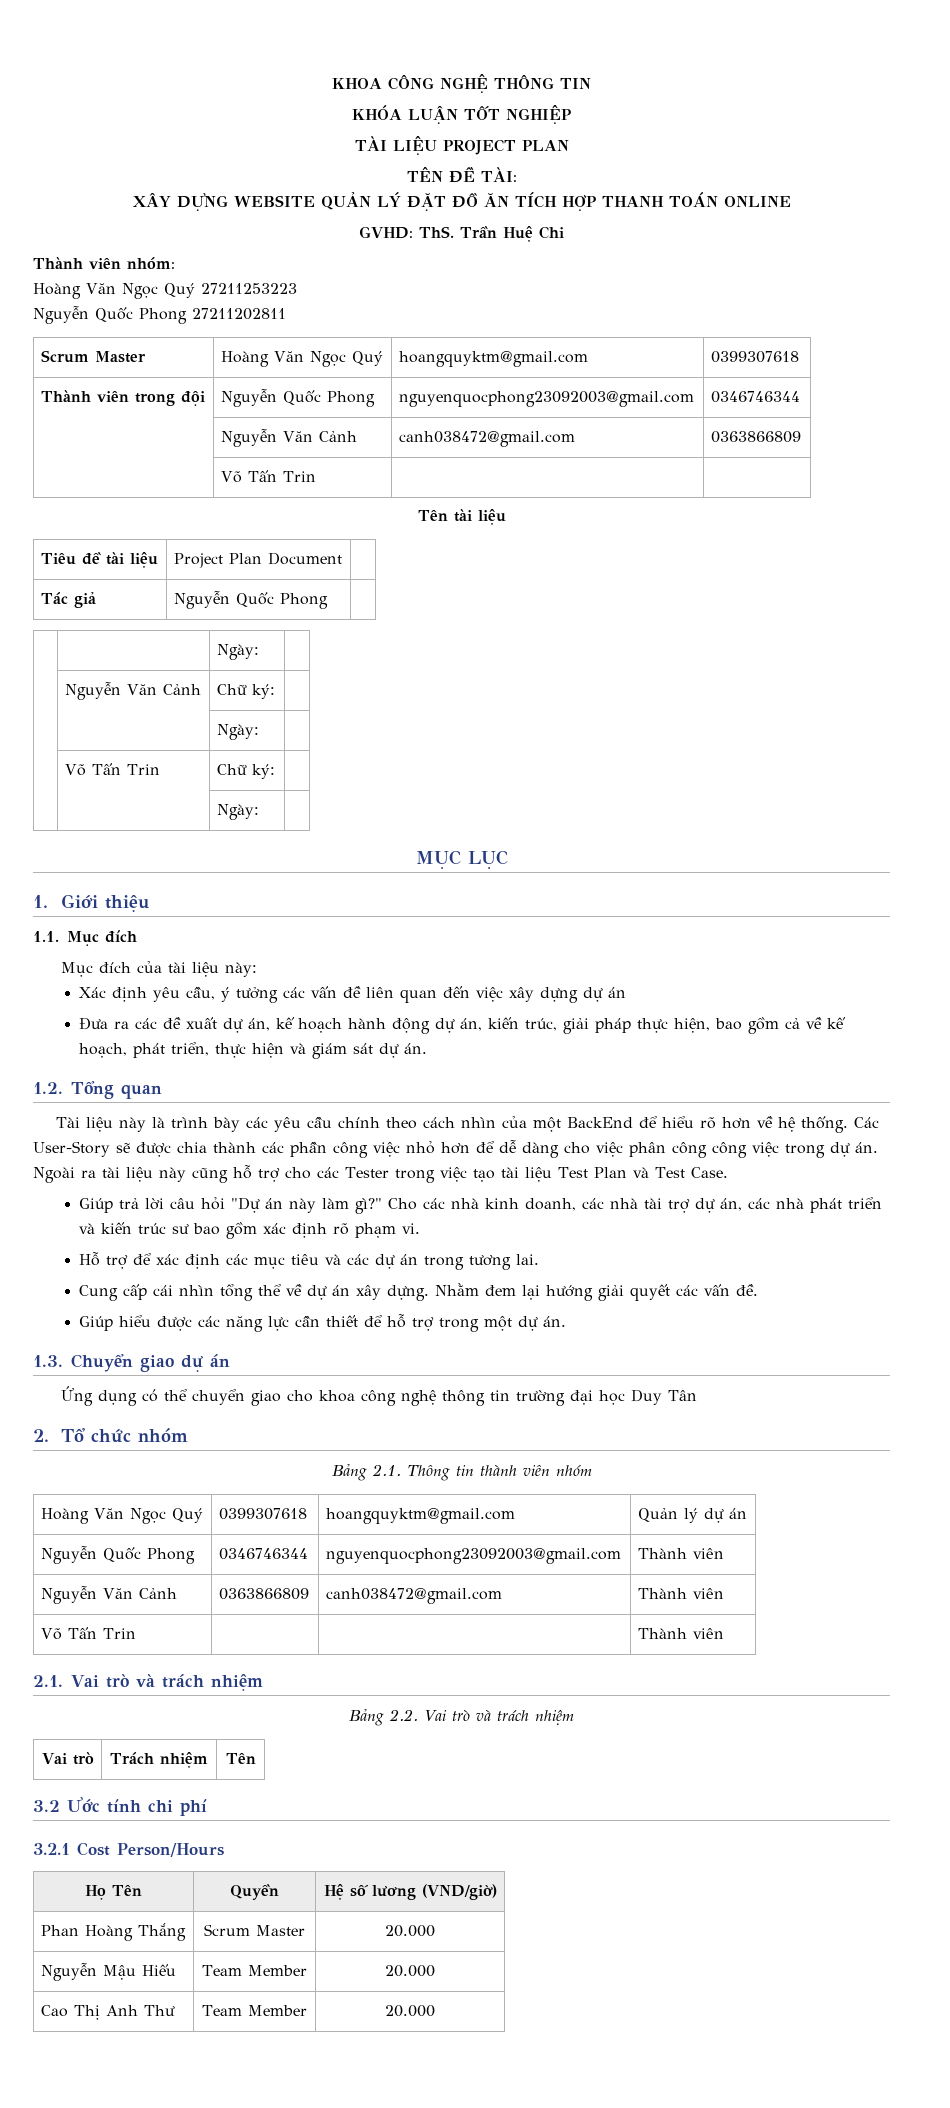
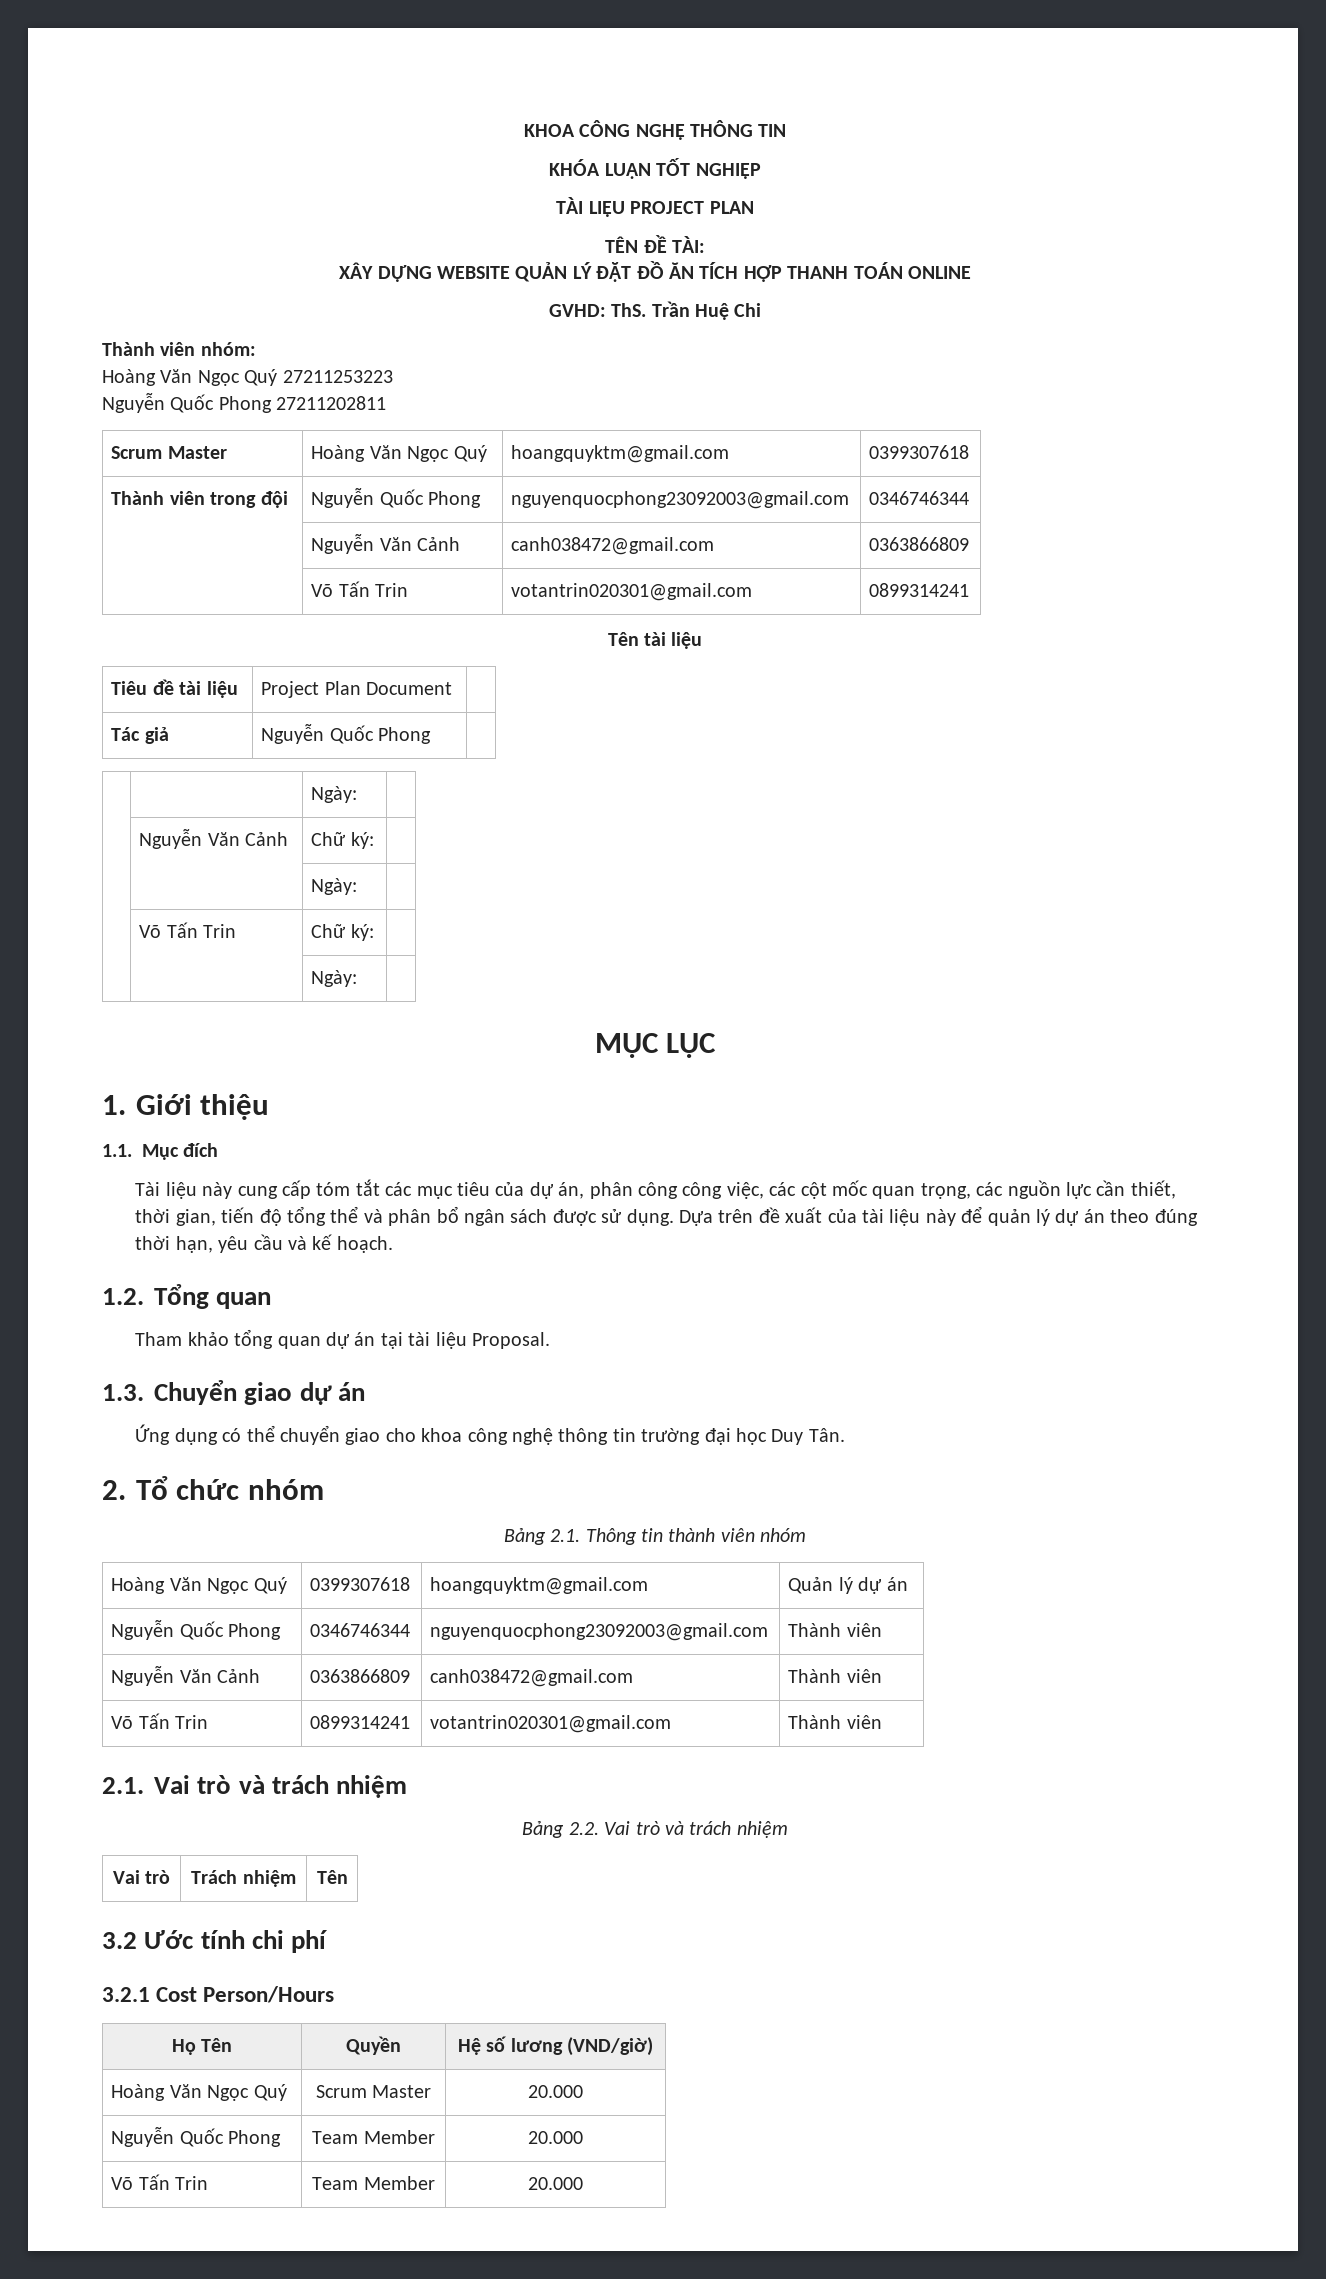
(317, 476) | -> [511,583,753,601] [869,583,970,597] votantrin020301@gmail.com | 0899314241
[61,961,258,977] [79,986,627,1003] [79,1017,847,1034] [79,1042,428,1059] [33,1081,162,1099] [55,1116,879,1133] [33,1140,878,1158] [33,1165,728,1183] [79,1197,883,1214] [79,1222,421,1239] [79,1252,540,1270] [79,1283,759,1301] [79,1314,567,1332] Mục đích của tài liệu này: // Xác định yêu cầu, ý tưởng các vấn đề liên quan đến việc xây dựng dự án // Đưa ra các đề xuất dự án, kế hoạch hành động dự án, kiến trúc, giải pháp thực hiện, bao gồm cả về kế hoạch, phát triển, thực hiện và giám sát dự án. // 1.2. Tổng quan // Tài liệu này là trình bày các yêu cầu chính theo cách nhìn của một BackEnd để hiểu rõ hơn về hệ thống. Các User-Story sẽ được chia thành các phần công việc nhỏ hơn để dễ dàng cho việc phân công công việc trong dự án. Ngoài ra tài liệu này cũng hỗ trợ cho các Tester trong việc tạo tài liệu Test Plan và Test Case. // Giúp trả lời câu hỏi "Dự án này làm gì?" Cho các nhà kinh doanh, các nhà tài trợ dự án, các nhà phát triển và kiến trúc sư bao gồm xác định rõ phạm vi. // Hỗ trợ để xác định các mục tiêu và các dự án trong tương lai. // Cung cấp cái nhìn tổng thể về dự án xây dựng. Nhằm đem lại hướng giải quyết các vấn đề. // Giúp hiểu được các năng lực cần thiết để hỗ trợ trong một dự án. -> [135,1179,1176,1199] [135,1206,1198,1226] [135,1234,393,1253] [102,1284,272,1309] [135,1329,551,1349] Tài liệu này cung cấp tóm tắt các mục tiêu của dự án, phân công công việc, các cột mốc quan trọng, các nguồn lực cần thiết, thời gian, tiến độ tổng thể và phân bổ ngân sách được sử dụng. Dựa trên đề xuất của tài liệu này để quản lý dự án theo đúng thời hạn, yêu cầu và kế hoạch. // 1.2. Tổng quan // Tham khảo tổng quan dự án tại tài liệu Proposal.
[668,1390,698,1401] Tân -> [808,1428,845,1442] Tân.
(137, 1633) | -> [310,1715,411,1729] [430,1715,672,1733] 0899314241 | votantrin020301@gmail.com
[41,1923,187,1941] Phan Hoàng Thắng -> [111,2084,287,2101] Hoàng Văn Ngọc Quý
[103,1964,177,1980] Mậu Hiếu -> [179,2128,282,2147] Quốc Phong
[41,2005,176,2020] Cao Thị Anh Thư -> [111,2174,209,2190] Võ Tấn Trin

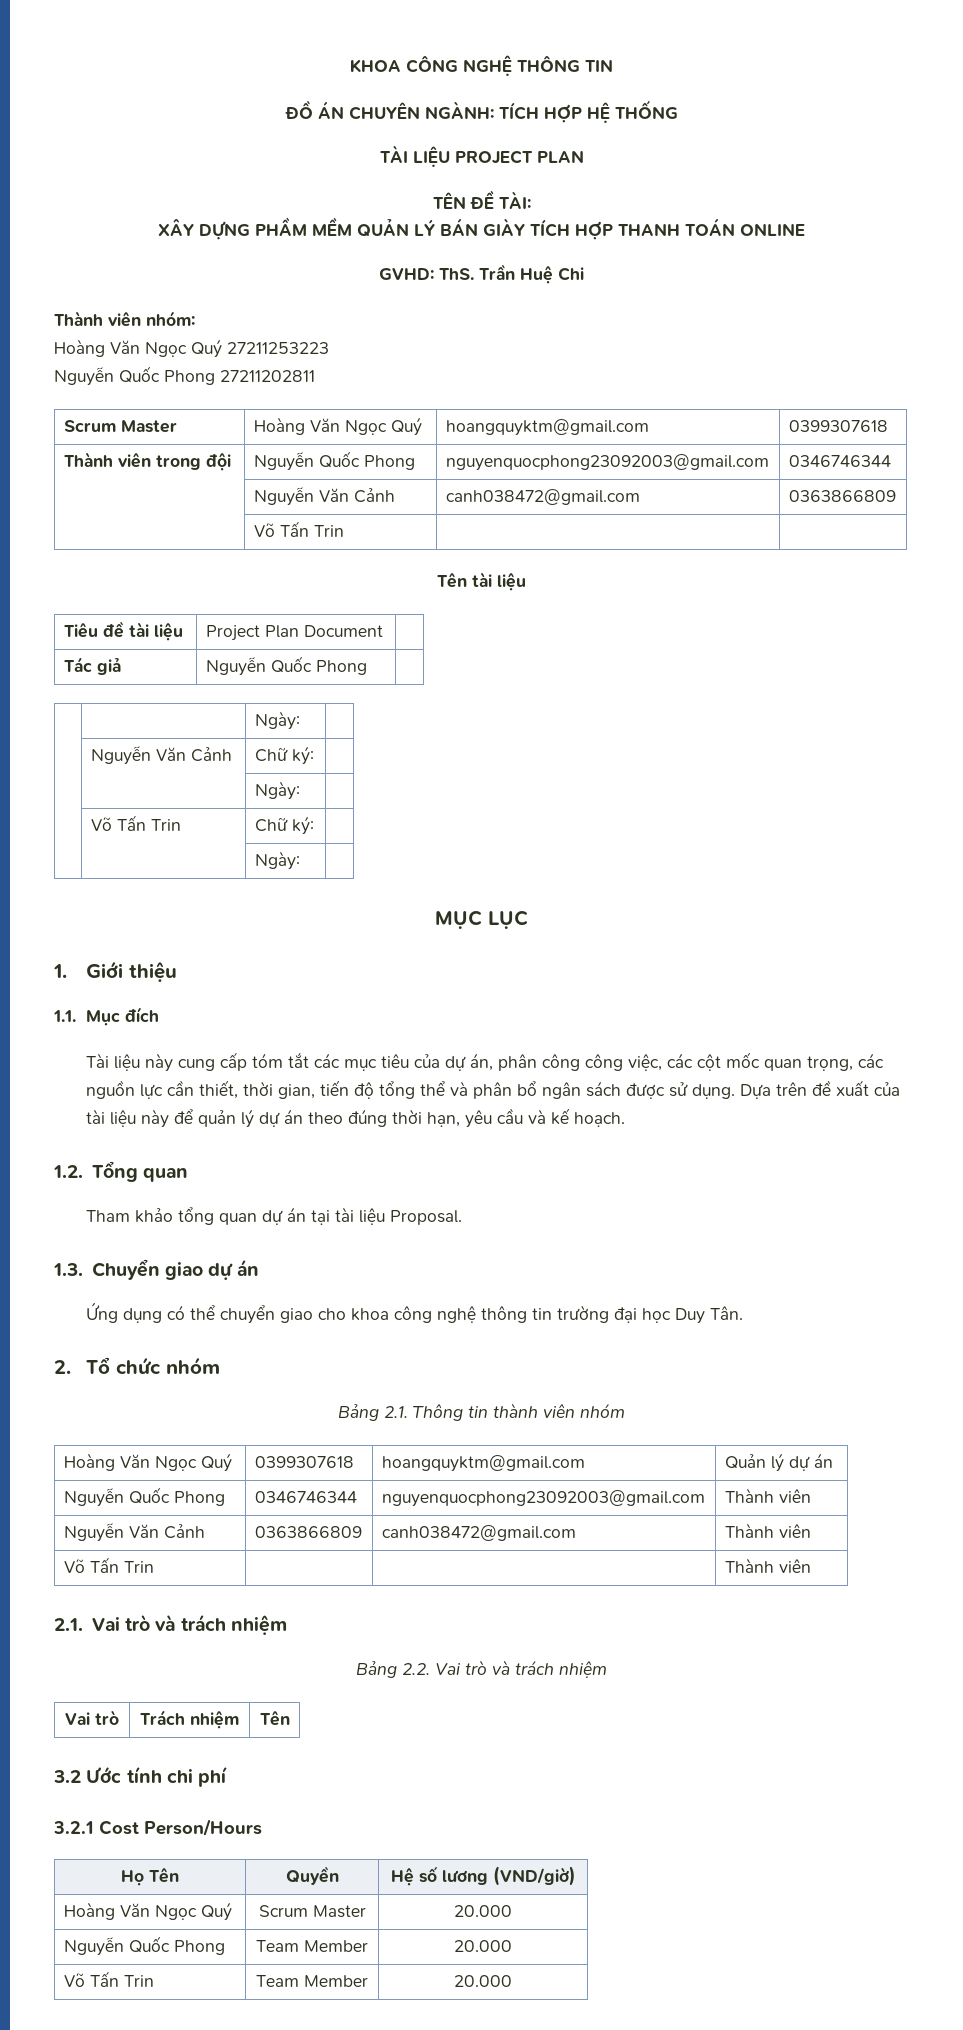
[549,158,761,179] KHÓA LUẬN TỐT NGHIỆP -> [284,100,678,123] ĐỒ ÁN CHUYÊN NGÀNH: TÍCH HỢP HỆ THỐNG
[436,261,694,282] WEBSITE QUẢN LÝ ĐẶT ĐỒ ĂN -> [255,217,525,237] PHẦM MỀM QUẢN LÝ BÁN GIÀY
[511,583,753,601] [869,583,970,597] votantrin020301@gmail.com | 0899314241 -> (344, 531) |
[310,1715,411,1729] [430,1715,672,1733] 0899314241 | votantrin020301@gmail.com -> (154, 1567) |

